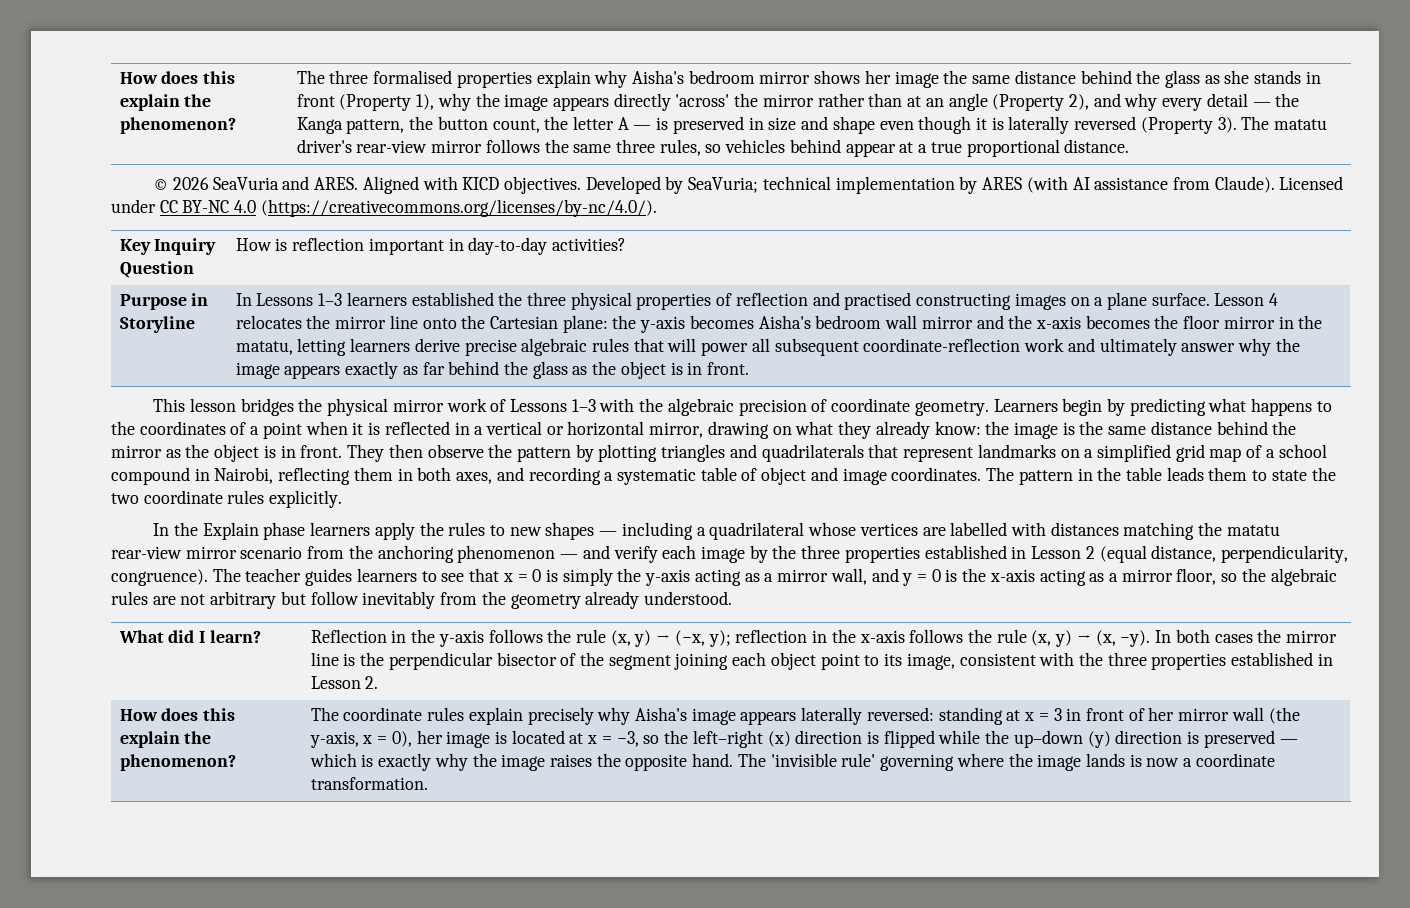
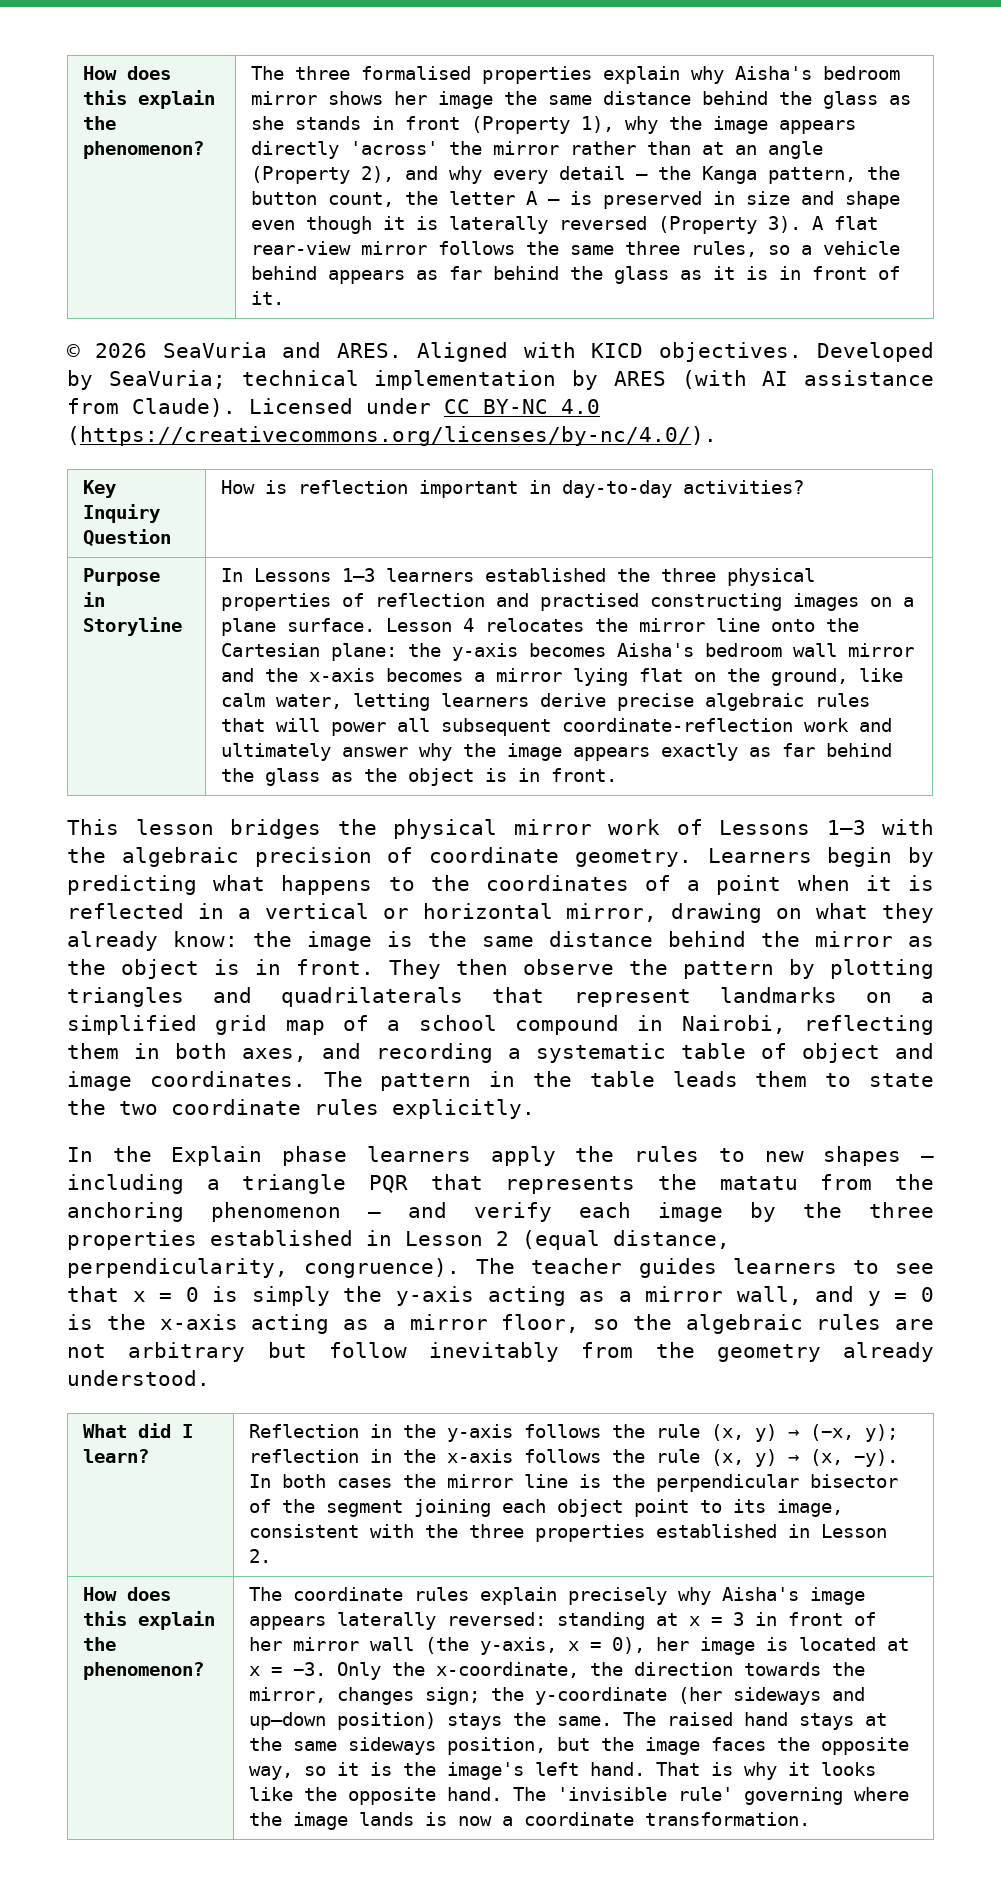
[1241,116,1328,130] [296,139,352,153] The matatu driver's -> [812,216,879,230] A flat
[725,139,1130,157] vehicles behind appear at a true proportional distance. -> [801,241,901,255] [251,266,901,284] [251,291,285,305] a vehicle behind appears as far behind the glass as it is in front of it.
[1154,315,1323,329] [235,341,293,355] the floor mirror in the matatu, -> [474,668,904,686] [221,693,343,709] a mirror lying flat on the ground, like calm water,
[709,522,1280,540] [111,546,303,559] quadrilateral whose vertices are labelled with distances matching the matatu rear-view mirror scenario -> [242,1174,798,1194] triangle PQR that represents the matatu
[616,730,1298,748] [309,753,593,771] −3, so the left–right (x) direction is flipped while the up–down (y) direction is preserved — which is exactly why the image raises -> [293,1662,866,1680] [249,1687,866,1705] [249,1712,888,1730] [249,1737,910,1755] [249,1762,877,1780] [249,1787,294,1801] −3. Only the x-coordinate, the direction towards the mirror, changes sign; the y-coordinate (her sideways and up–down position) stays the same. The raised hand stays at the same sideways position, but the image faces the opposite way, so it is the image's left hand. That is why it looks like

